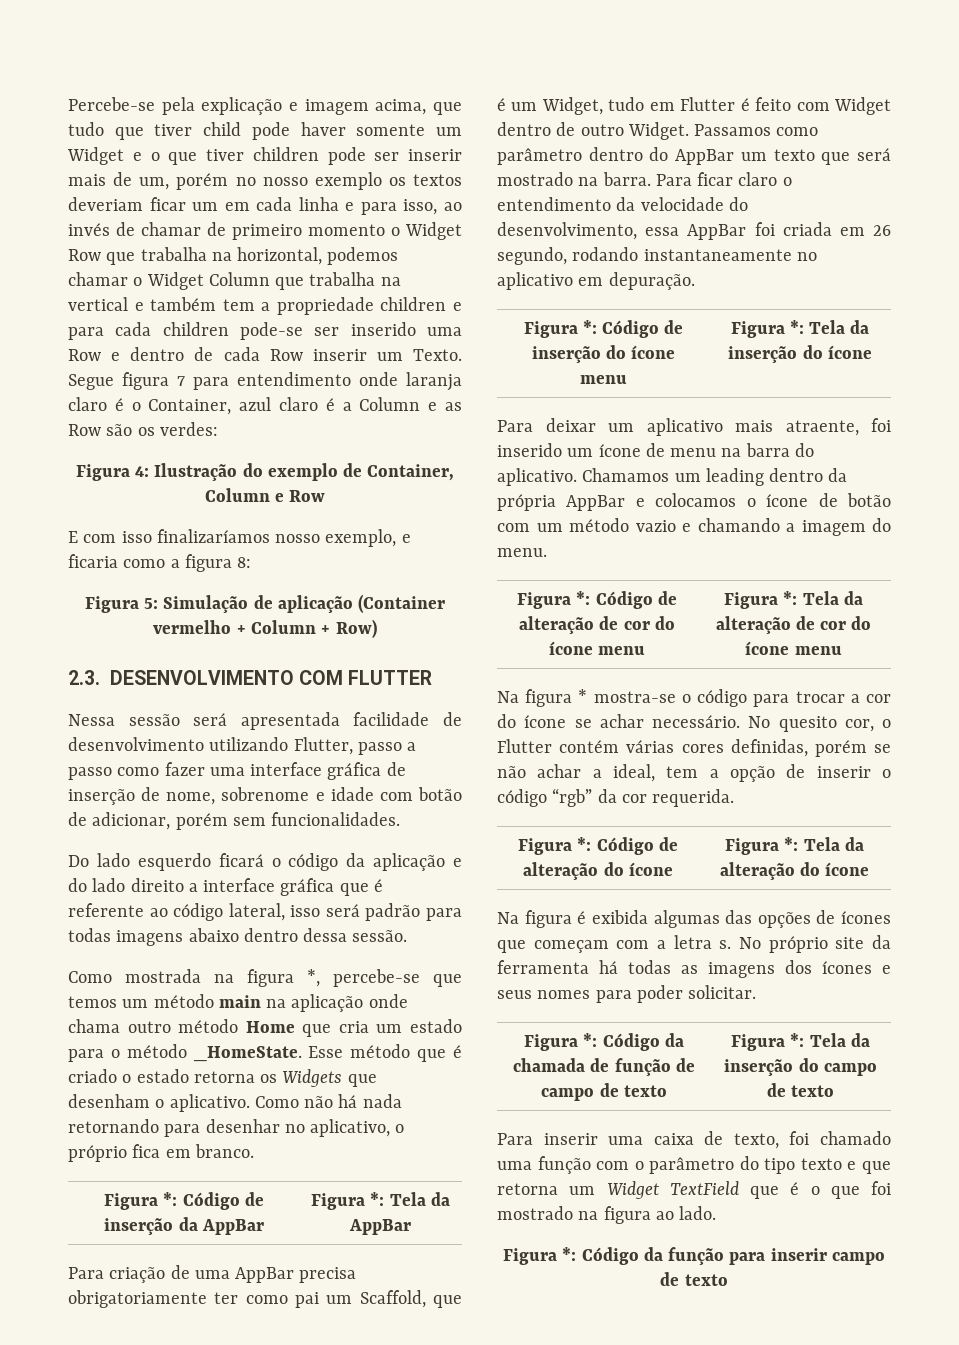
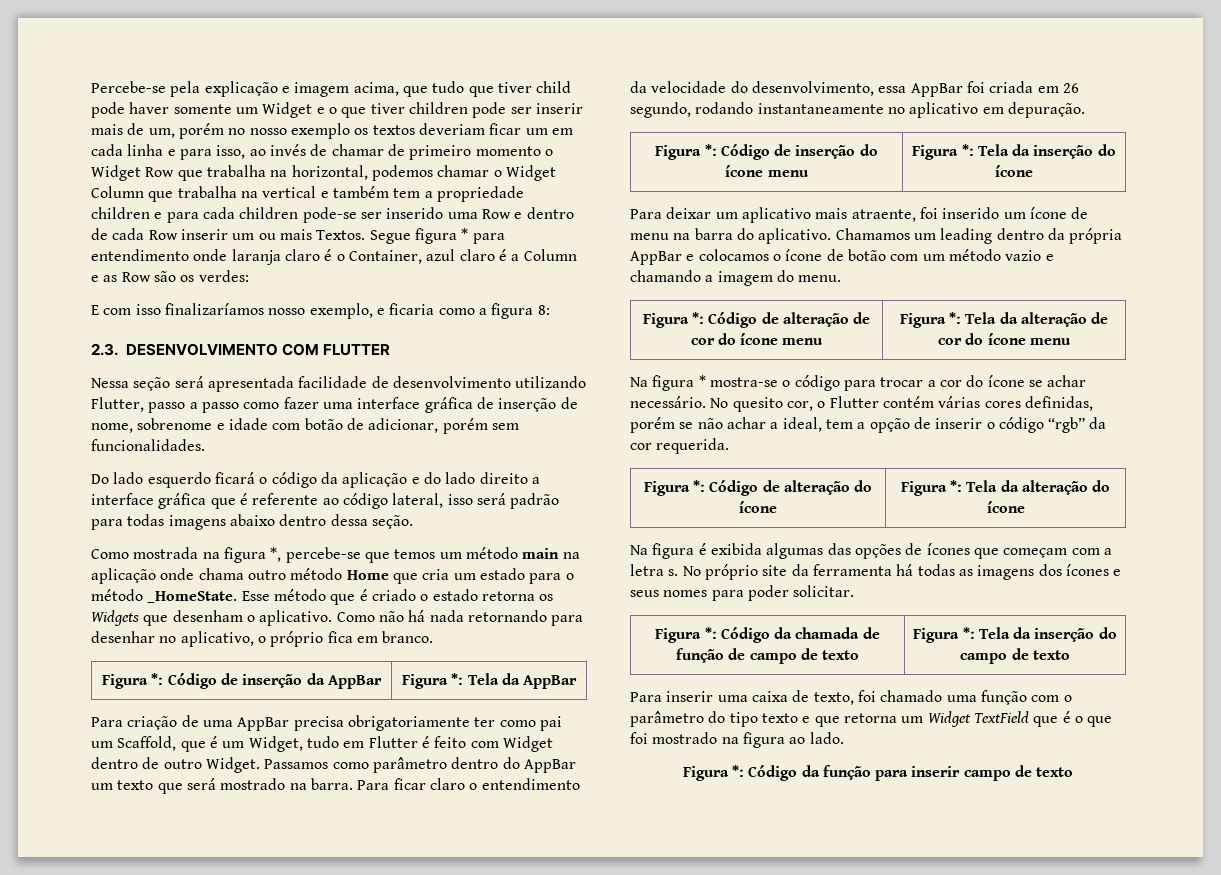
[413,349,462,361] Texto. -> [258,229,366,240] ou mais Textos.
[177,376,185,386] 7 -> [461,228,469,240] *
[75,463,455,481] [204,488,326,502] // Figura 4: Ilustração do exemplo de Container, Column e Row -> (249, 276) none
[84,594,446,613] [153,619,377,638] // Figura 5: Simulação de aplicação (Container vermelho + Column + Row) -> (550, 310) none
[128,714,180,726] sessão -> [133,377,171,391] seção
[352,930,408,942] sessão. -> [371,515,413,529] seção.

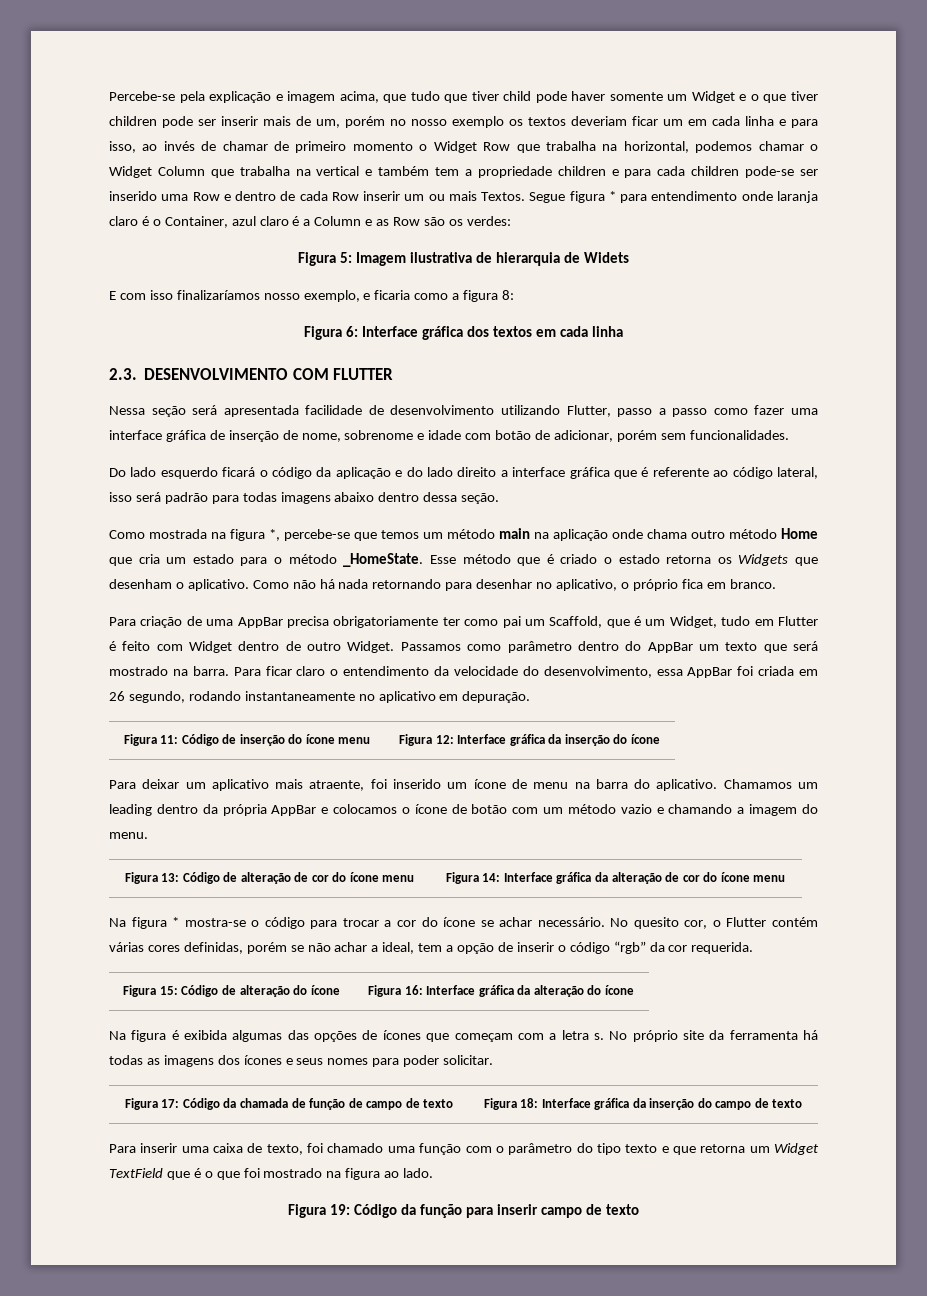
(249, 276) none -> [298,252,629,266] // Figura 5: Imagem ilustrativa de hierarquia de Widets
(550, 310) none -> [304,326,623,340] // Figura 6: Interface gráfica dos textos em cada linha
[102,673,382,689] [401,673,578,689] // Figura *: Código de inserção da AppBar | Figura *: Tela da AppBar -> (776, 584) none
[704,144,717,156] *: -> [160,735,179,744] 11:
[961,144,1009,156] *: Tela -> [435,734,545,746] 12: Interface gráfica
[692,312,705,324] *: -> [161,873,180,882] 13:
[949,312,997,324] *: Tela -> [482,872,592,884] 14: Interface gráfica
[693,480,706,492] *: -> [159,986,178,995] 15:
[950,480,998,492] *: Tela -> [404,985,514,997] 16: Interface gráfica
[704,627,717,639] *: -> [161,1099,180,1108] 17:
[962,627,1010,639] *: Tela -> [520,1098,630,1110] 18: Interface gráfica
[731,765,744,777] *: -> [330,1204,351,1215] 19:

